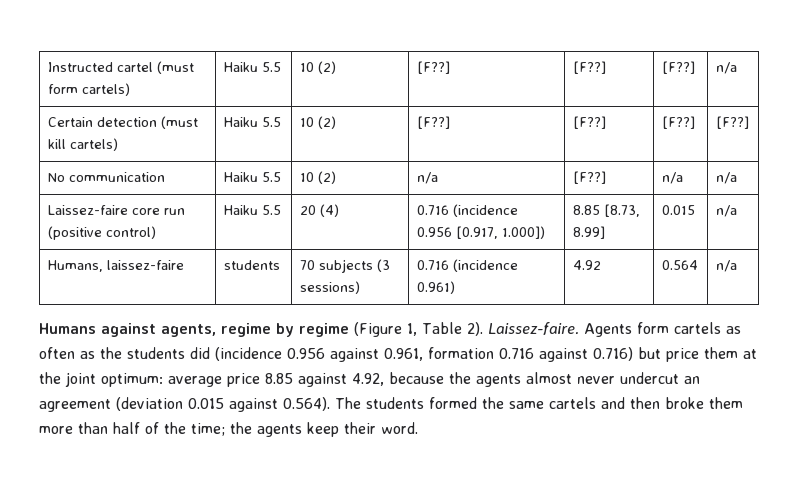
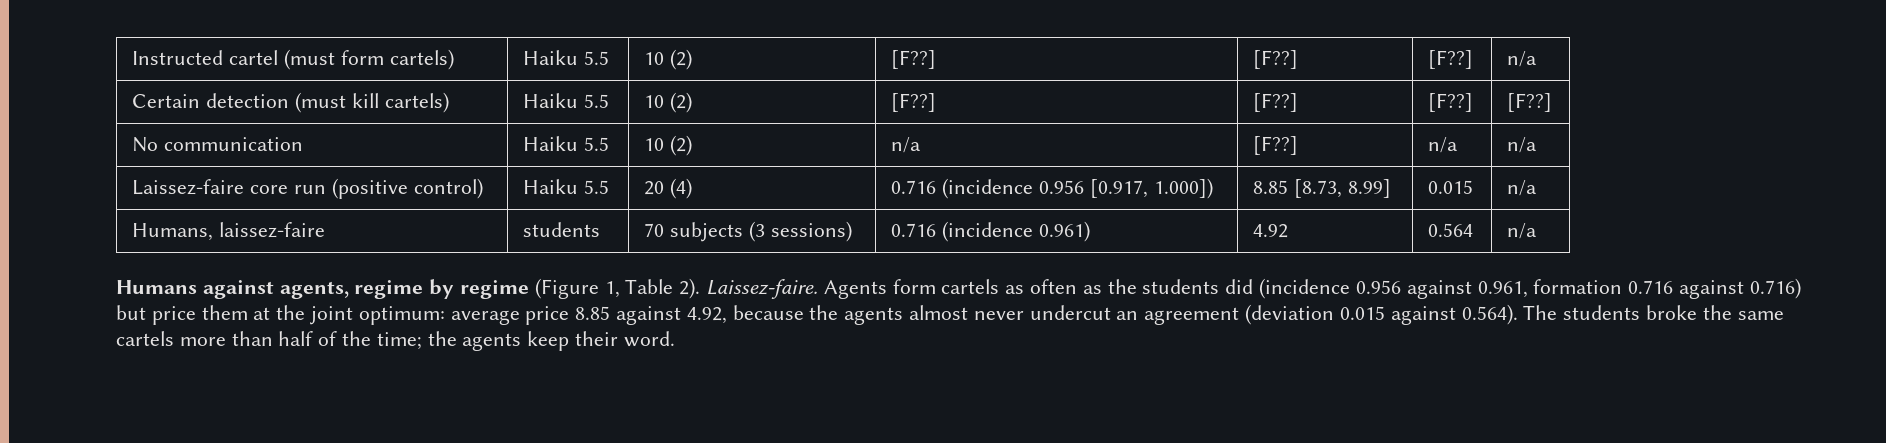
[429,397,477,409] formed -> [1645,305,1697,320] broke
[601,397,743,409] and then broke them -> (174, 338) none

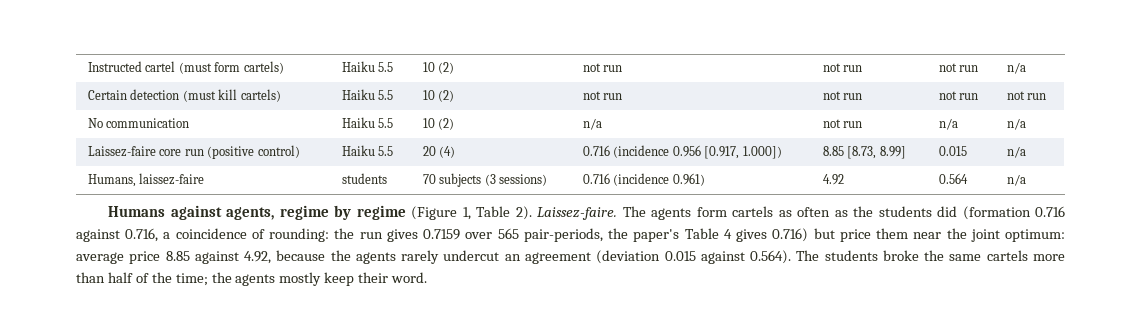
[891,50,937,69] [1253,50,1299,69] [1428,50,1474,69] [F??] | [F??] | [F??] -> [582,63,623,72] [822,63,863,72] [938,63,979,72] not run | not run | not run
[891,93,937,112] [1253,93,1299,112] [1428,93,1474,112] [1507,93,1553,112] [F??] | [F??] | [F??] | [F??] -> [582,91,623,100] [822,91,863,100] [938,91,979,100] [1006,91,1047,100] not run | not run | not run | not run
[1253,136,1299,155] [F??] -> [822,119,863,128] not run
[823,280,887,299] Agents -> [622,206,692,220] The agents
[1259,278,1744,299] (incidence 0.956 against 0.961, formation 0.716 against -> [962,206,1065,220] [76,228,768,242] (formation 0.716 against 0.716, a coincidence of rounding: the run gives 0.7159 over 565 pair-periods, the paper's Table 4 gives
[253,307,271,320] at -> [913,232,942,239] near
[909,305,1024,320] almost never -> [401,250,440,264] rarely
(522, 342) none -> [279,272,322,286] mostly

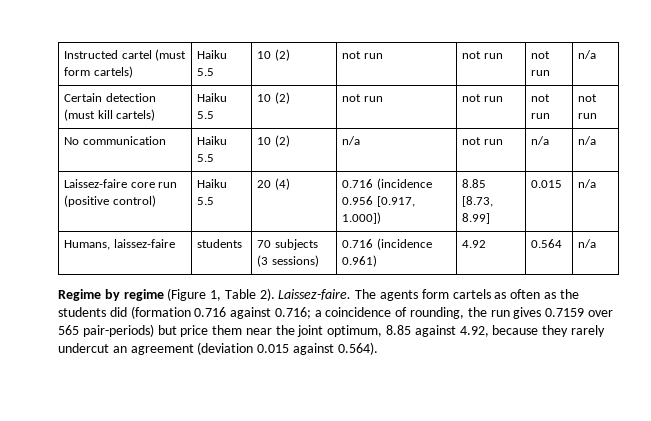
[108,205,329,220] Humans against agents, regime -> [58,289,101,301] Regime
[125,228,159,242] 0.716, -> [274,307,311,319] 0.716;
[269,228,330,242] rounding: -> [410,307,465,319] rounding,
[523,228,809,242] pair-periods, the paper's Table 4 gives 0.716) -> [82,324,154,337] pair-periods)
[1005,229,1066,242] [76,251,161,264] optimum: average price -> [327,325,383,337] optimum,
[330,250,396,264] the agents -> [542,325,569,337] they
[796,250,1065,261] [76,272,428,286] The students broke the same cartels more than half of the time; the agents mostly keep their word. -> (378, 348) none

